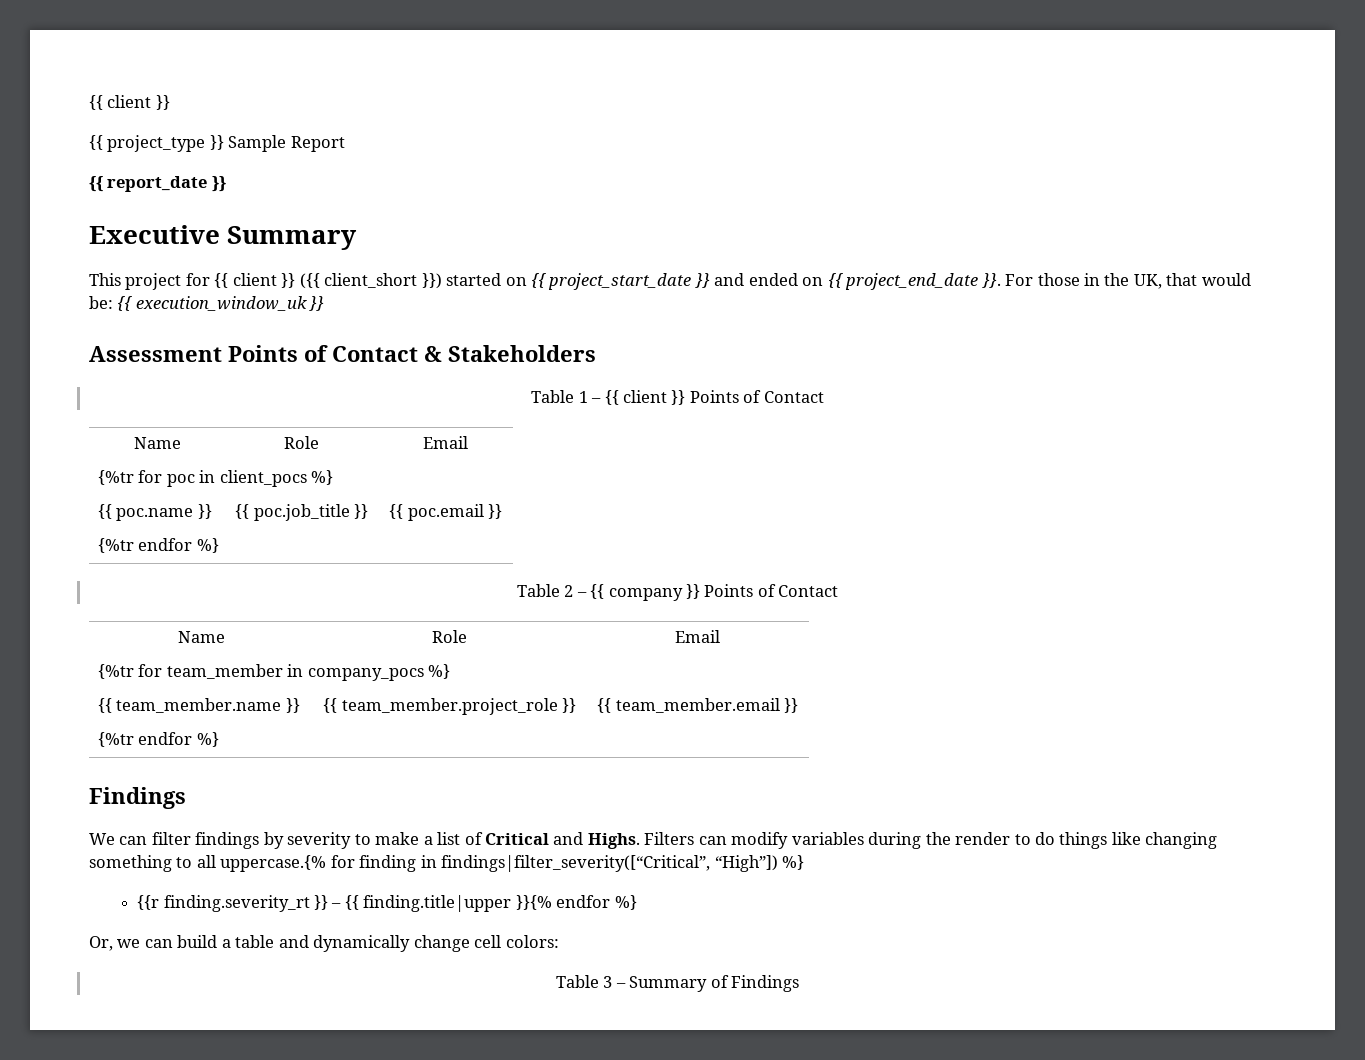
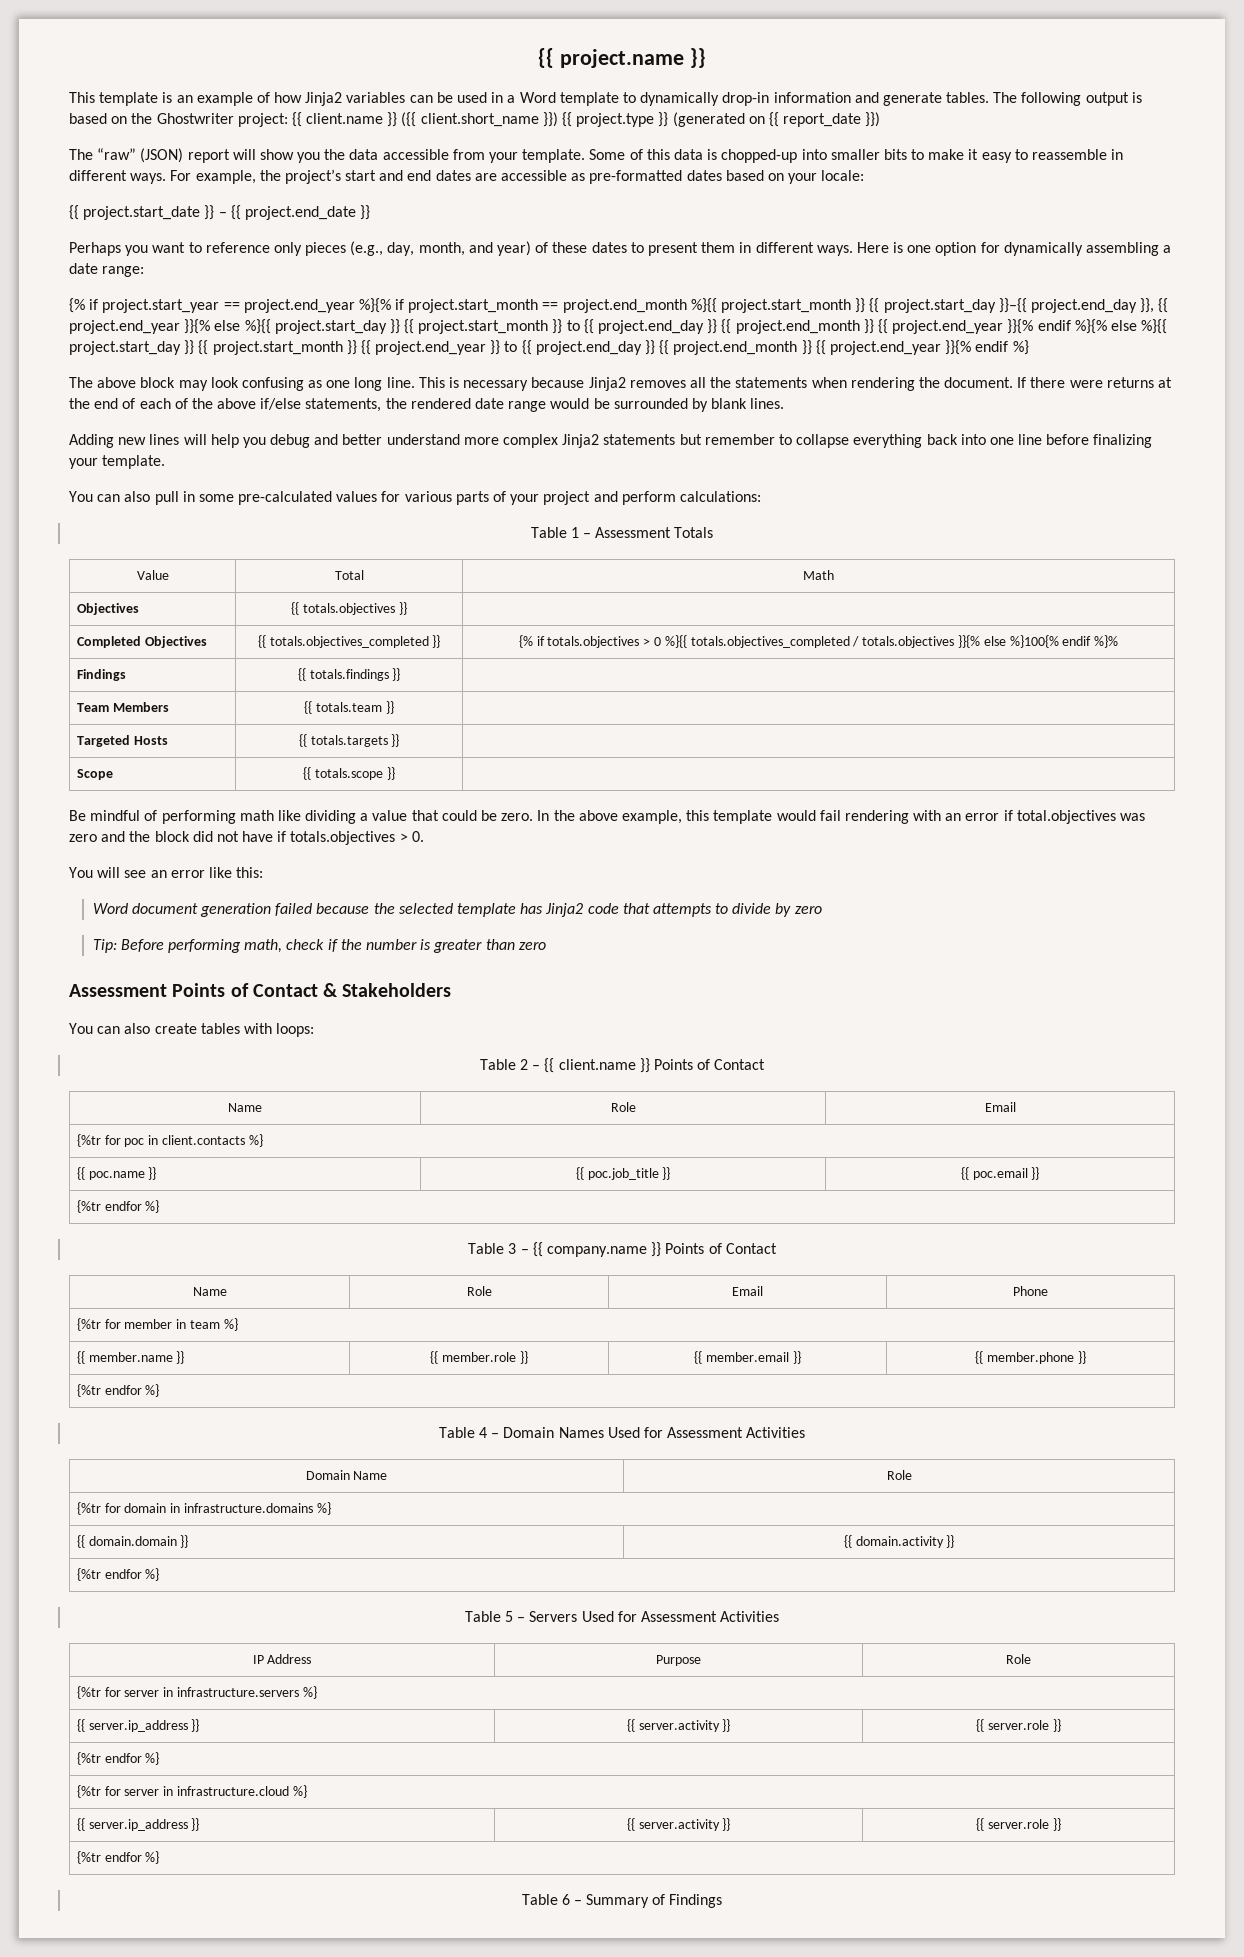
[89,95,170,110] [89,135,345,152] [89,176,226,192] [89,225,358,250] [89,273,1251,290] [89,296,325,311] {{ client }} // {{ project_type }} Sample Report // {{ report_date }} // Executive Summary // This project for {{ client }} ({{ client_short }}) started on {{ project_start_date }} and ended on {{ project_end_date }}. For those in the UK, that would be: {{ execution_window_uk }} -> [538,48,706,68] [69,92,1142,106] [69,112,881,127] [69,148,1124,163] [69,169,865,184] [69,205,371,220] [69,241,1172,256] [69,263,145,277] [69,298,1169,313] [69,319,1168,334] [69,340,1029,355] [69,377,1172,391] [69,398,785,412] [69,434,1153,448] [69,455,166,469] [69,491,761,505] [530,527,714,538] [136,570,169,580] [334,570,364,580] [803,570,834,580] [76,603,139,615] [291,602,407,615] [76,636,207,648] [257,635,441,648] [518,635,1119,648] [76,669,126,681] [297,668,401,681] [76,702,169,712] [304,701,394,714] [76,735,168,747] [298,734,400,747] [76,769,113,780] [303,767,395,780] [69,810,1145,824] [69,831,424,845] [69,867,264,878] [92,903,822,917] [92,939,546,953] {{ project.name }} // This template is an example of how Jinja2 variables can be used in a Word template to dynamically drop-in information and generate tables. The following output is based on the Ghostwriter project: {{ client.name }} ({{ client.short_name }}) {{ project.type }} (generated on {{ report_date }}) // The “raw” (JSON) report will show you the data accessible from your template. Some of this data is chopped-up into smaller bits to make it easy to reassemble in different ways. For example, the project’s start and end dates are accessible as pre-formatted dates based on your locale: // {{ project.start_date }} – {{ project.end_date }} // Perhaps you want to reference only pieces (e.g., day, month, and year) of these dates to present them in different ways. Here is one option for dynamically assembling a date range: // {% if project.start_year == project.end_year %}{% if project.start_month == project.end_month %}{{ project.start_month }} {{ project.start_day }}–{{ project.end_day }}, {{ project.end_year }}{% else %}{{ project.start_day }} {{ project.start_month }} to {{ project.end_day }} {{ project.end_month }} {{ project.end_year }}{% endif %}{% else %}{{ project.start_day }} {{ project.start_month }} {{ project.end_year }} to {{ project.end_day }} {{ project.end_month }} {{ project.end_year }}{% endif %} // The above block may look confusing as one long line. This is necessary because Jinja2 removes all the statements when rendering the document. If there were returns at the end of each of the above if/else statements, the rendered date range would be surrounded by blank lines. // Adding new lines will help you debug and better understand more complex Jinja2 statements but remember to collapse everything back into one line before finalizing your template. // You can also pull in some pre-calculated values for various parts of your project and perform calculations: // Table 1 – Assessment Totals // Value | Total | Math // Objectives | {{ totals.objectives }} | // Completed Objectives | {{ totals.objectives_completed }} | {% if totals.objectives > 0 %}{{ totals.objectives_completed / totals.objectives }}{% else %}100{% endif %}% // Findings | {{ totals.findings }} | // Team Members | {{ totals.team }} | // Targeted Hosts | {{ totals.targets }} | // Scope | {{ totals.scope }} | // Be mindful of performing math like dividing a value that could be zero. In the above example, this template would fail rendering with an error if total.objectives was zero and the block did not have if totals.objectives > 0. // You will see an error like this: // Word document generation failed because the selected template has Jinja2 code that attempts to divide by zero // Tip: Before performing math, check if the number is greater than zero
[531,390,667,405] // Table 1 – {{ client -> [69,1023,315,1037] [479,1058,636,1073] // You can also create tables with loops: // Table 2 – {{ client.name
[219,470,307,487] client_pocs -> [161,1135,245,1145] client.contacts
[564,584,839,601] [177,631,225,643] [432,630,467,643] [675,630,720,643] [97,664,451,681] [97,698,300,713] [323,698,576,715] [597,698,798,713] [97,732,219,747] [89,787,186,809] [89,832,1218,849] [89,855,805,872] [137,895,637,912] [89,935,559,952] [555,975,613,988] 2 – {{ company }} Points of Contact // Name | Role | Email // {%tr for team_member in company_pocs %} // {{ team_member.name }} | {{ team_member.project_role }} | {{ team_member.email }} // {%tr endfor %} // Findings // We can filter findings by severity to make a list of Critical and Highs. Filters can modify variables during the render to do things like changing something to all uppercase.{% for finding in findings|filter_severity([“Critical”, “High”]) %} // {{r finding.severity_rt }} – {{ finding.title|upper }}{% endfor %} // Or, we can build a table and dynamically change cell colors: // Table 3 -> [508,1242,777,1257] [192,1287,227,1296] [466,1286,492,1296] [732,1286,763,1296] [1013,1286,1048,1296] [76,1318,238,1331] [76,1351,185,1364] [430,1351,528,1364] [694,1351,801,1364] [975,1351,1086,1364] [76,1384,160,1397] [438,1427,806,1438] [305,1470,388,1480] [886,1470,912,1480] [76,1502,331,1515] [76,1535,189,1548] [843,1535,955,1548] [76,1568,160,1581] [464,1611,780,1622] [252,1654,312,1664] [656,1655,701,1666] [1006,1654,1031,1664] [76,1686,317,1699] [76,1719,200,1732] [626,1719,731,1732] [976,1719,1061,1732] [76,1752,160,1765] [76,1785,307,1798] [76,1818,200,1831] [626,1818,731,1831] [976,1818,1061,1831] [76,1851,160,1864] [521,1894,570,1905] 3 – {{ company.name }} Points of Contact // Name | Role | Email | Phone // {%tr for member in team %} // {{ member.name }} | {{ member.role }} | {{ member.email }} | {{ member.phone }} // {%tr endfor %} // Table 4 – Domain Names Used for Assessment Activities // Domain Name | Role // {%tr for domain in infrastructure.domains %} // {{ domain.domain }} | {{ domain.activity }} // {%tr endfor %} // Table 5 – Servers Used for Assessment Activities // IP Address | Purpose | Role // {%tr for server in infrastructure.servers %} // {{ server.ip_address }} | {{ server.activity }} | {{ server.role }} // {%tr endfor %} // {%tr for server in infrastructure.cloud %} // {{ server.ip_address }} | {{ server.activity }} | {{ server.role }} // {%tr endfor %} // Table 6

